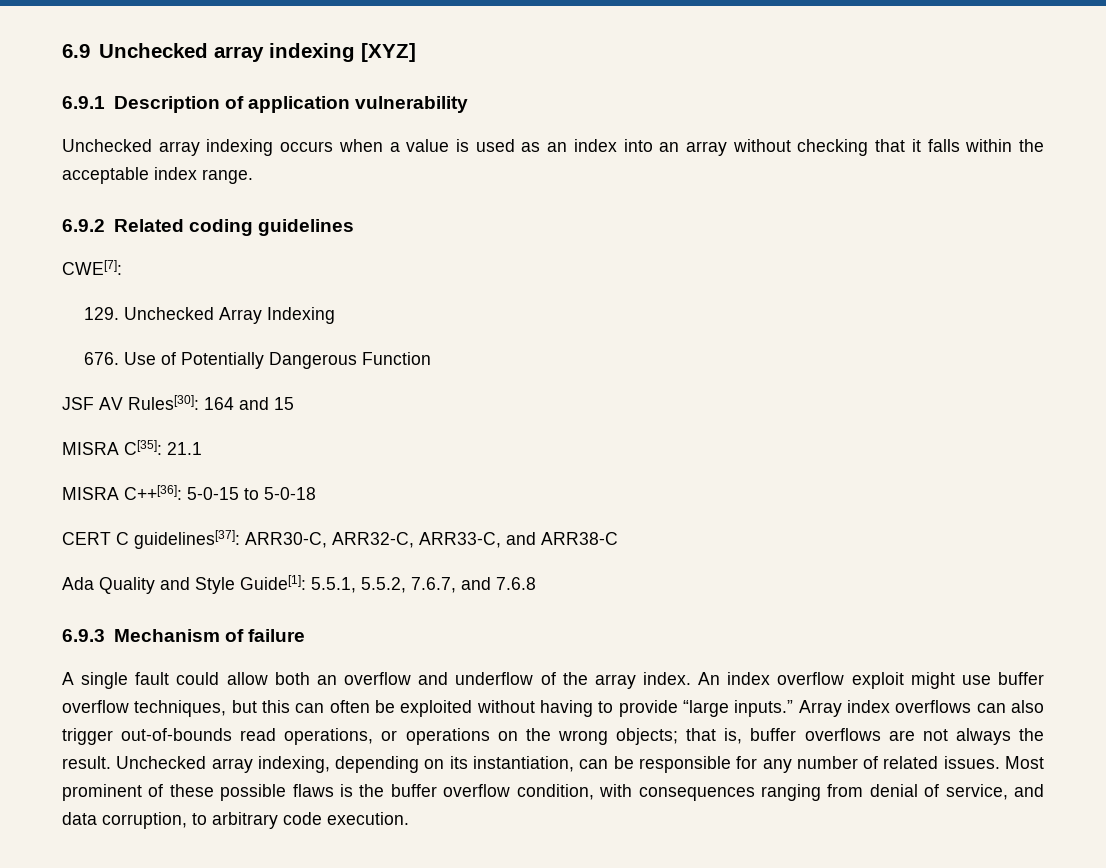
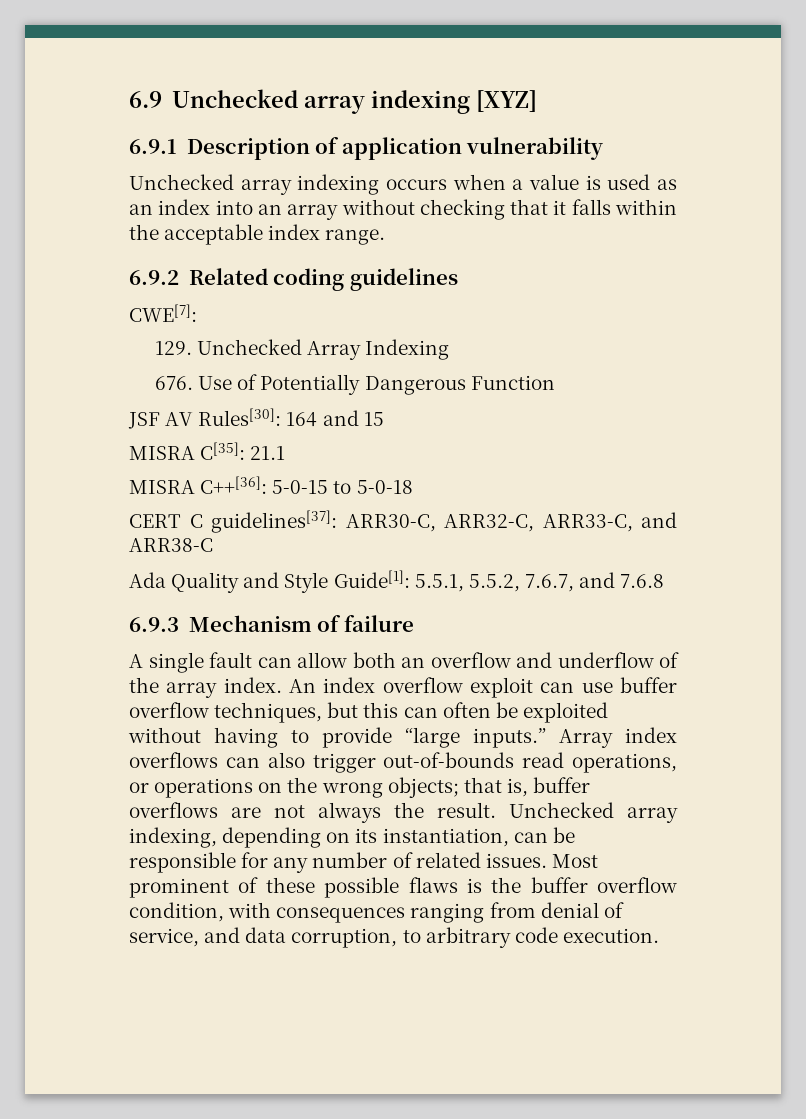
[176,672,220,685] could -> [257,657,292,668] can
[910,672,955,689] might -> [540,682,575,693] can

